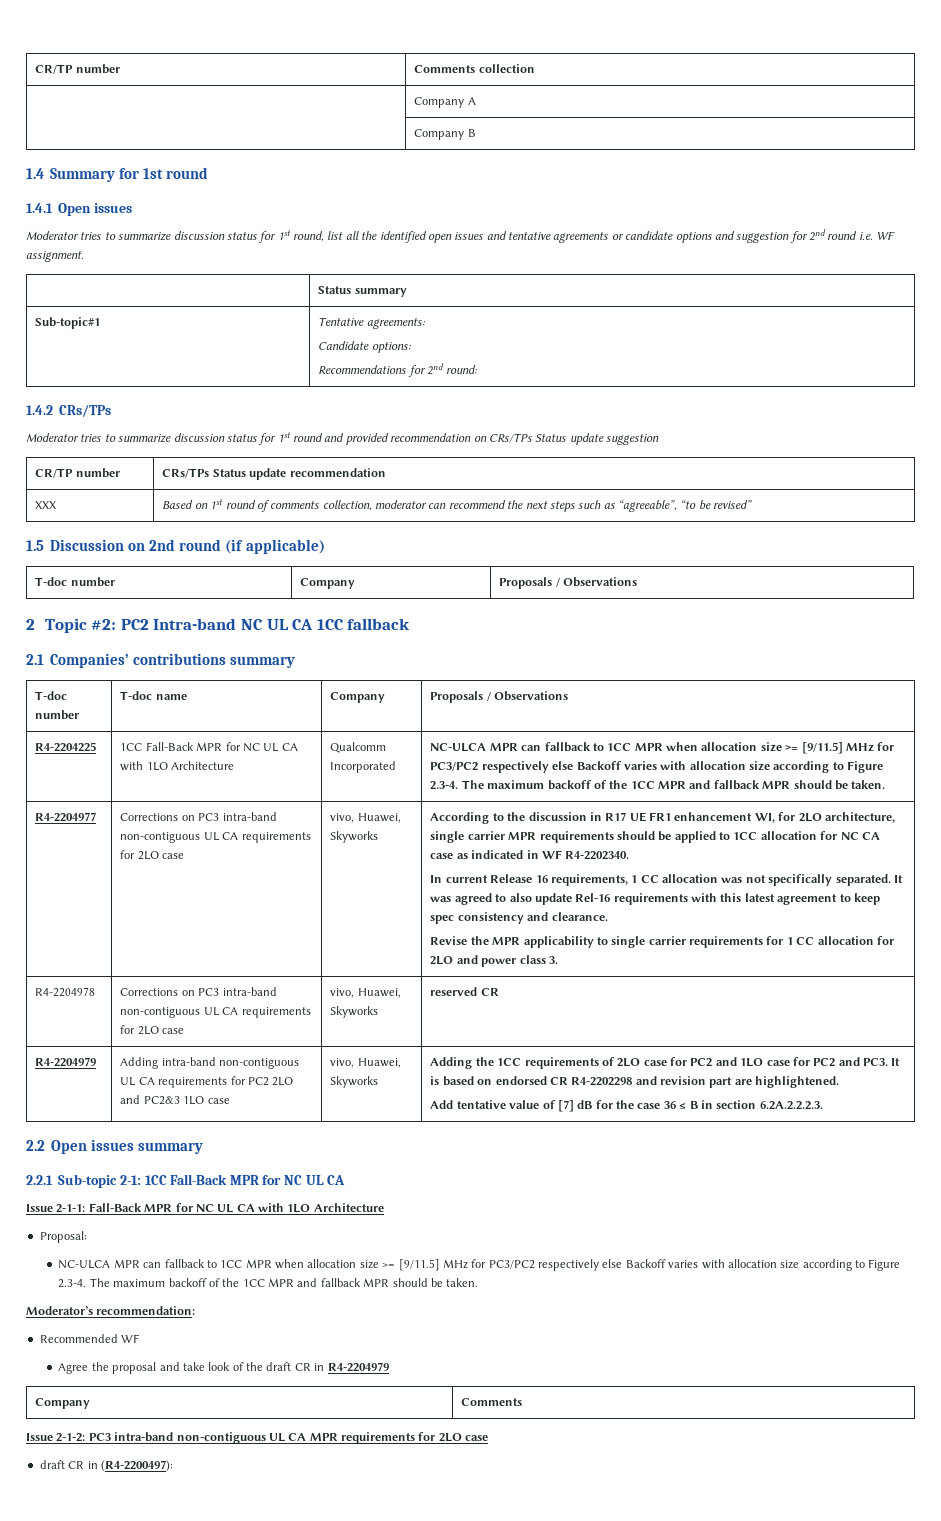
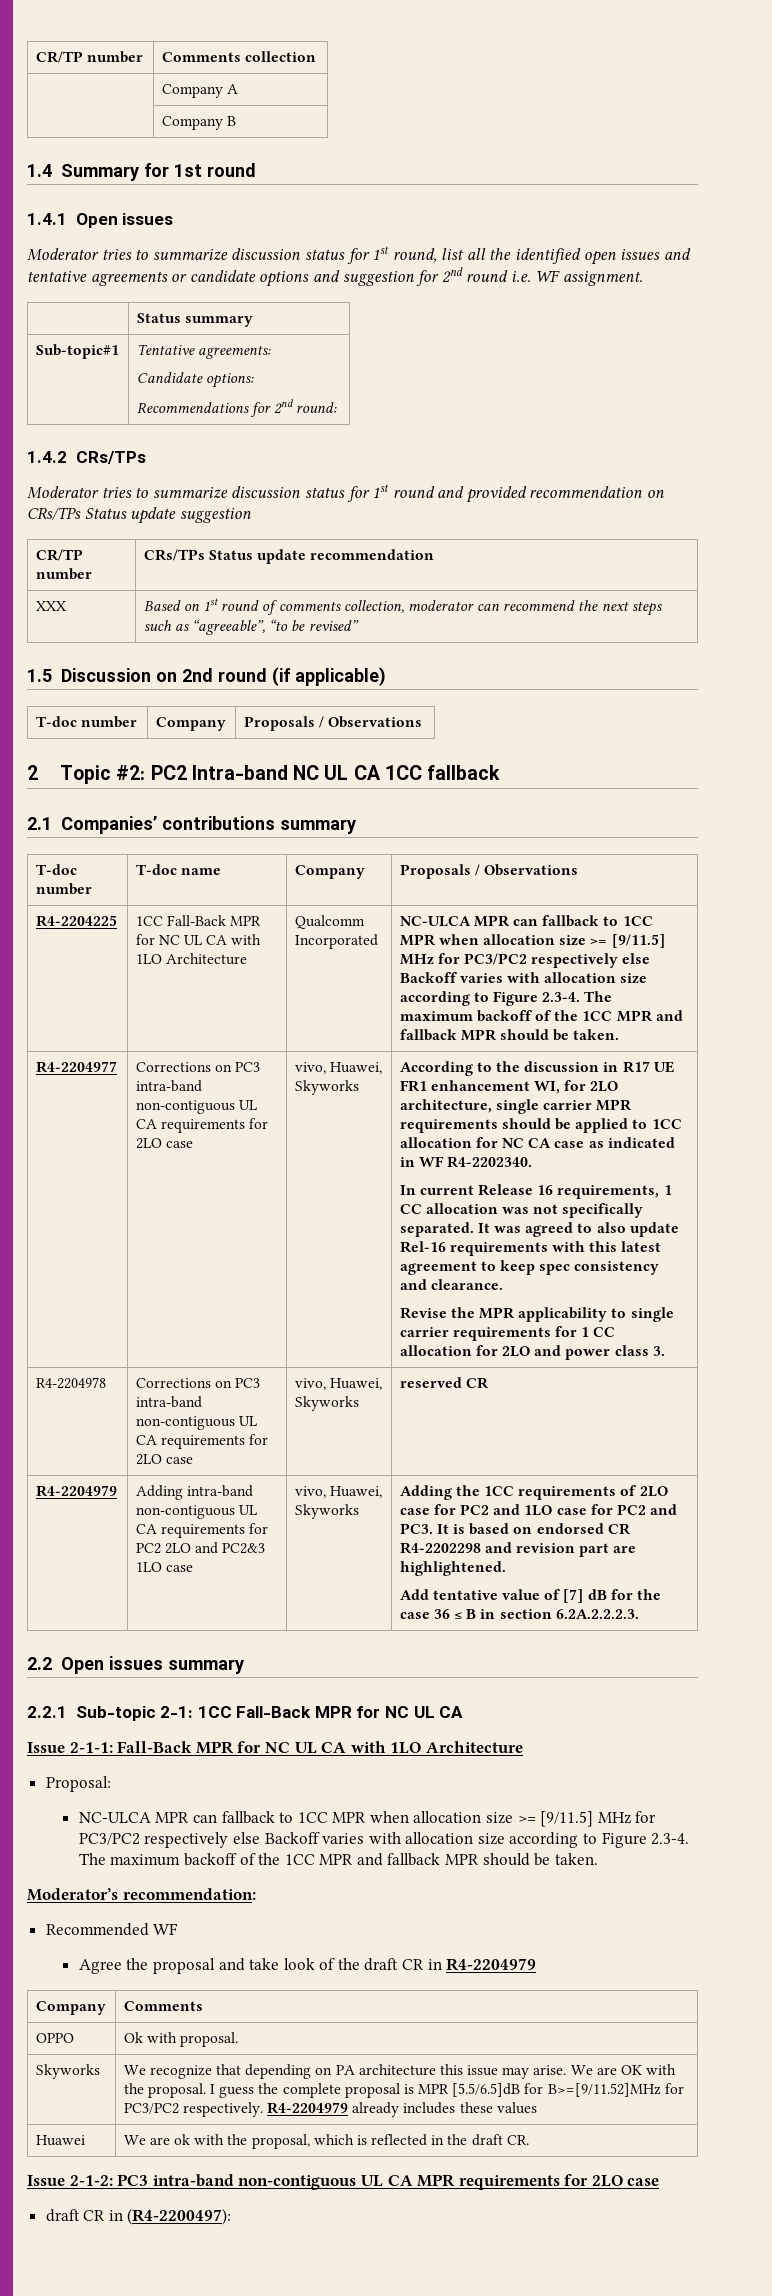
(523, 1402) none -> [35,2033,74,2043] [123,2032,238,2047] [35,2064,100,2079] [123,2064,677,2079] [123,2083,684,2098] [123,2102,537,2117] [35,2135,85,2146] [123,2134,529,2149] // OPPO | Ok with proposal. // Skyworks | We recognize that depending on PA architecture this issue may arise. We are OK with the proposal. I guess the complete proposal is MPR [5.5/6.5]dB for B>=[9/11.52]MHz for PC3/PC2 respectively. R4-2204979 already includes these values // Huawei | We are ok with the proposal, which is reflected in the draft CR.

